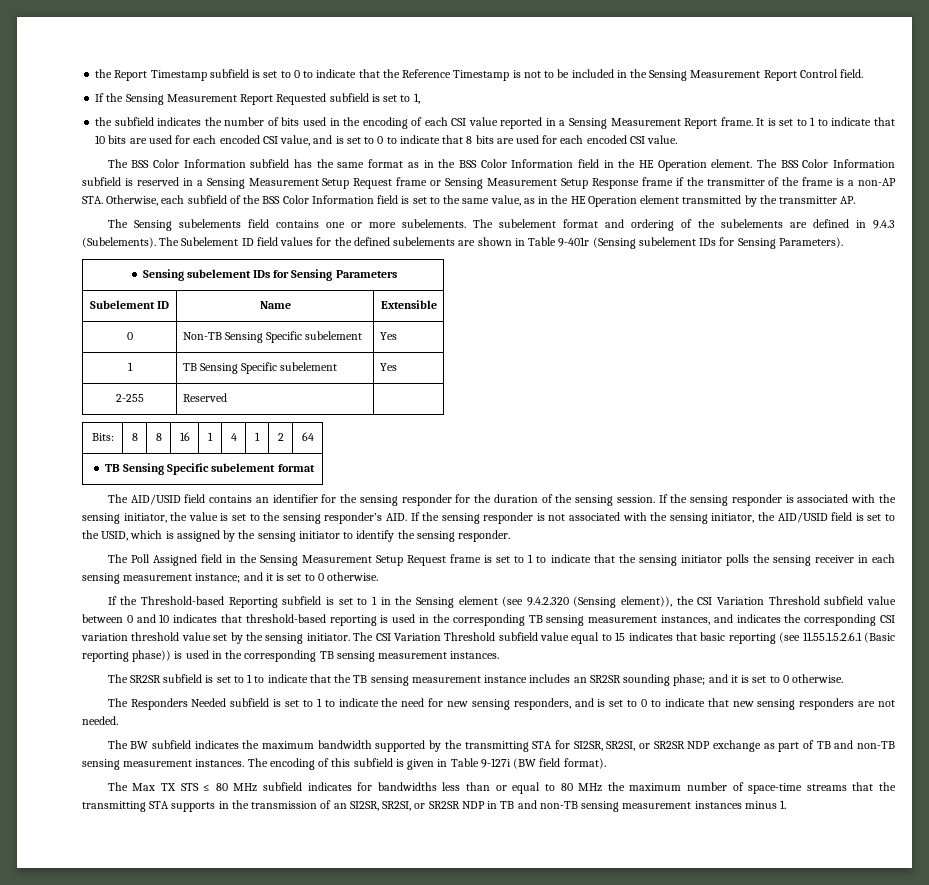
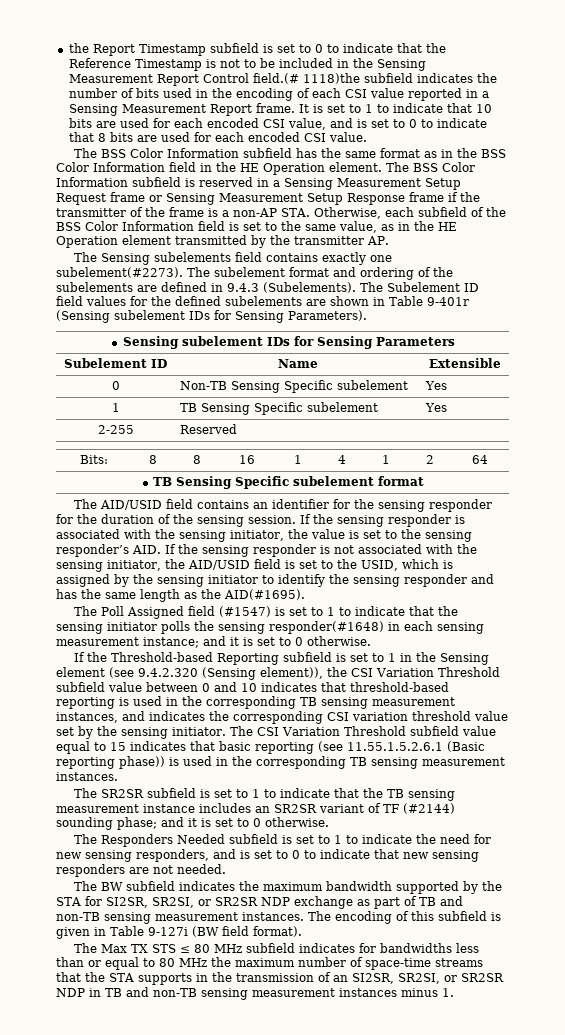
[840,69,864,78] [95,93,420,105] [95,117,113,126] field. // If the Sensing Measurement Report Requested subfield is set to 1, // the -> [252,73,360,84] field.(# 1118)the
[325,219,466,228] one or more subelements. -> [322,252,393,265] [56,267,183,278] exactly one subelement(#2273).
[458,530,511,542] [107,554,482,566] responder. // The Poll Assigned field in the Sensing Measurement Setup Request frame -> [404,574,494,587] [56,589,305,602] [74,606,272,619] responder and has the same length as the AID(#1695). // The Poll Assigned field (#1547)
[814,555,854,563] receiver -> [269,621,384,634] responder(#1648)
(621, 679) none -> [319,803,455,814] variant of TF (#2144)
[464,741,529,752] transmitting -> (503, 886) none
[82,801,146,812] transmitting -> (105, 977) none

